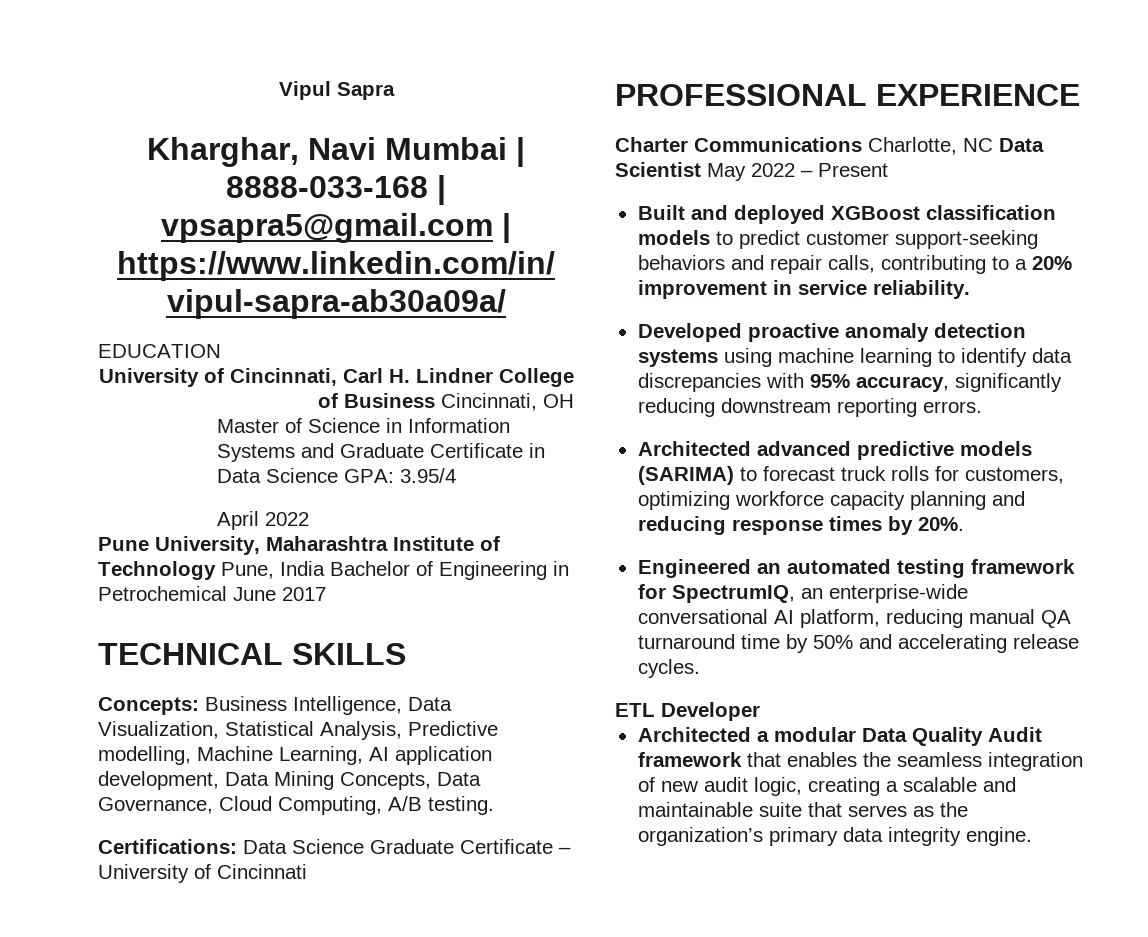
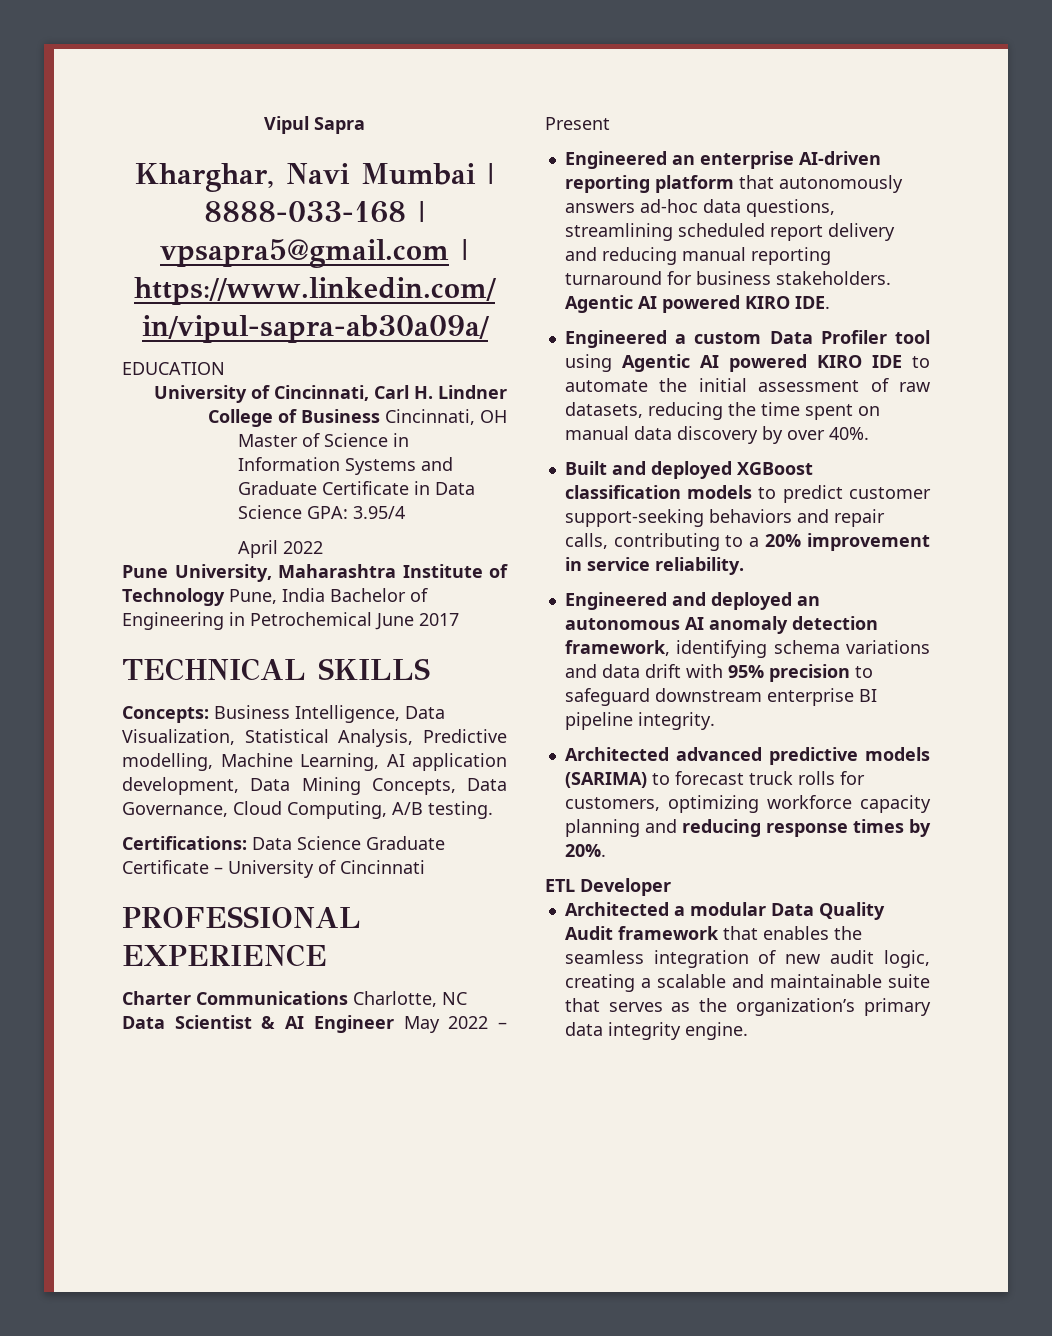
(701, 169) none -> [261,1015,394,1033] & AI Engineer
(888, 170) none -> [564,151,881,169] [564,175,903,193] [564,199,835,217] [564,223,895,241] [564,247,831,265] [564,271,891,285] [564,295,830,313] [564,330,930,348] [564,354,930,372] [564,378,930,392] [564,402,880,420] [564,426,869,444] // Engineered an enterprise AI-driven reporting platform that autonomously answers ad-hoc data questions, streamlining scheduled report delivery and reducing manual reporting turnaround for business stakeholders. Agentic AI powered KIRO IDE. // Engineered a custom Data Profiler tool using Agentic AI powered KIRO IDE to automate the initial assessment of raw datasets, reducing the time spent on manual data discovery by over 40%.
[637,323,1026,342] [637,348,1072,367] [637,373,1062,392] [637,398,982,417] Developed proactive anomaly detection systems using machine learning to identify data discrepancies with 95% accuracy, significantly reducing downstream reporting errors. -> [564,592,820,610] [564,616,878,634] [564,640,930,658] [564,664,873,682] [564,688,877,706] [564,712,715,730] Engineered and deployed an autonomous AI anomaly detection framework, identifying schema variations and data drift with 95% precision to safeguard downstream enterprise BI pipeline integrity.
[637,559,1075,578] [637,584,968,603] [637,609,1071,628] [637,634,1079,653] [637,659,700,678] // Engineered an automated testing framework for SpectrumIQ, an enterprise-wide conversational AI platform, reducing manual QA turnaround time by 50% and accelerating release cycles. -> (606, 850) none

